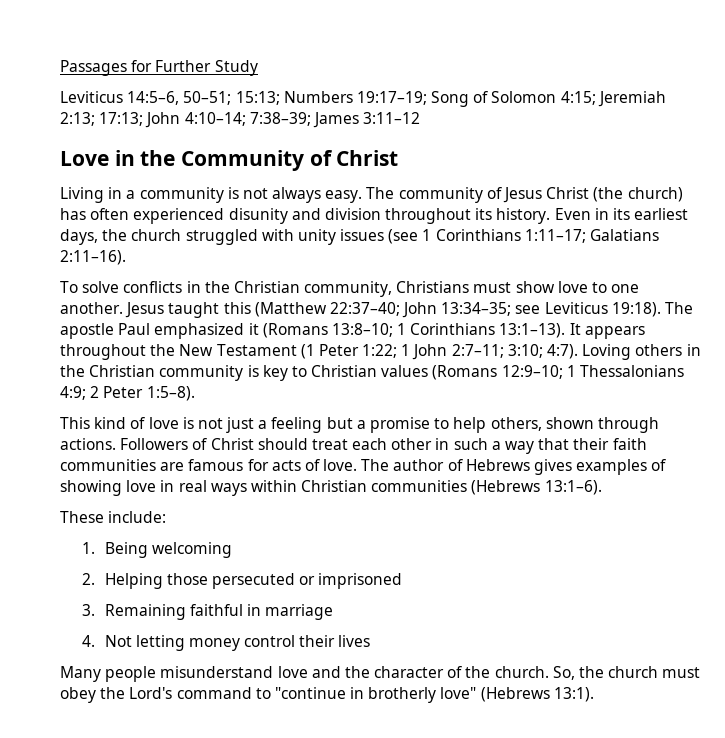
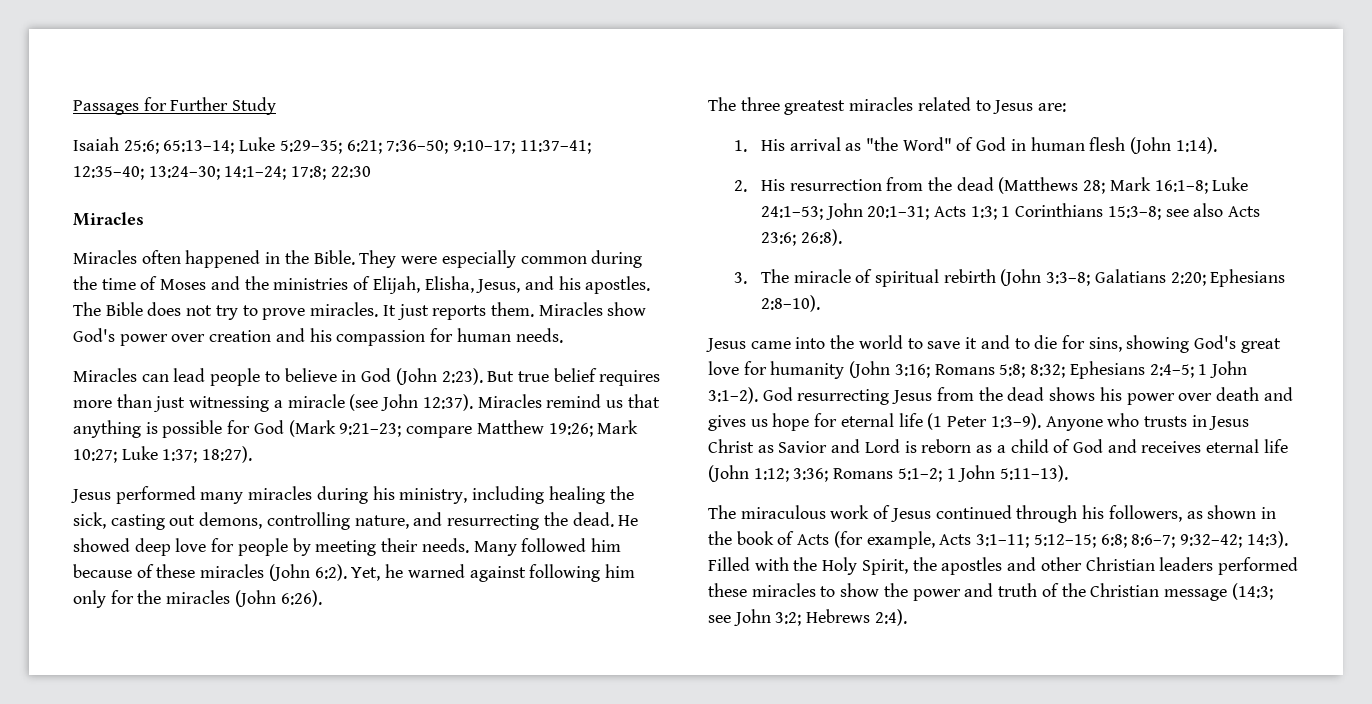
[60,91,666,107] [60,112,421,128] [60,150,399,171] [60,187,683,203] [60,208,689,224] [60,229,660,245] [60,250,126,265] [60,281,640,297] [60,302,694,318] [60,323,645,339] [60,344,701,360] [60,365,685,381] [60,386,195,401] [60,417,659,433] [60,438,647,454] [60,459,667,475] [60,480,602,496] [60,511,167,523] [82,542,232,558] [82,573,403,589] [82,604,334,620] [82,635,371,651] [60,666,701,682] [60,687,594,703] Leviticus 14:5–6, 50–51; 15:13; Numbers 19:17–19; Song of Solomon 4:15; Jeremiah 2:13; 17:13; John 4:10–14; 7:38–39; James 3:11–12 // Love in the Community of Christ // Living in a community is not always easy. The community of Jesus Christ (the church) has often experienced disunity and division throughout its history. Even in its earliest days, the church struggled with unity issues (see 1 Corinthians 1:11–17; Galatians 2:11–16). // To solve conflicts in the Christian community, Christians must show love to one another. Jesus taught this (Matthew 22:37–40; John 13:34–35; see Leviticus 19:18). The apostle Paul emphasized it (Romans 13:8–10; 1 Corinthians 13:1–13). It appears throughout the New Testament (1 Peter 1:22; 1 John 2:7–11; 3:10; 4:7). Loving others in the Christian community is key to Christian values (Romans 12:9–10; 1 Thessalonians 4:9; 2 Peter 1:5–8). // This kind of love is not just a feeling but a promise to help others, shown through actions. Followers of Christ should treat each other in such a way that their faith communities are famous for acts of love. The author of Hebrews gives examples of showing love in real ways within Christian communities (Hebrews 13:1–6). // These include: // 1. Being welcoming // 2. Helping those persecuted or imprisoned // 3. Remaining faithful in marriage // 4. Not letting money control their lives // Many people misunderstand love and the character of the church. So, the church must obey the Lord's command to "continue in brotherly love" (Hebrews 13:1). -> [73,137,591,154] [73,166,371,180] [73,212,144,226] [73,250,643,268] [73,276,651,294] [73,302,647,320] [73,328,563,346] [73,368,661,386] [73,394,660,412] [73,420,639,438] [73,446,253,463] [71,486,634,504] [73,512,639,530] [73,538,621,556] [73,564,635,582] [73,590,322,608] [708,97,1067,115] [734,137,1217,154] [734,177,1249,194] [760,203,1261,220] [760,229,842,246] [734,269,1286,287] [760,295,820,312] [706,335,1281,353] [708,361,1247,379] [708,387,1293,405] [708,413,1250,431] [708,439,1288,453] [708,465,1069,482] [708,505,1276,523] [708,531,1288,549] [708,557,1298,575] [708,583,1273,601] [708,609,907,626] Isaiah 25:6; 65:13–14; Luke 5:29–35; 6:21; 7:36–50; 9:10–17; 11:37–41; 12:35–40; 13:24–30; 14:1–24; 17:8; 22:30 // Miracles // Miracles often happened in the Bible. They were especially common during the time of Moses and the ministries of Elijah, Elisha, Jesus, and his apostles. The Bible does not try to prove miracles. It just reports them. Miracles show God's power over creation and his compassion for human needs. // Miracles can lead people to believe in God (John 2:23). But true belief requires more than just witnessing a miracle (see John 12:37). Miracles remind us that anything is possible for God (Mark 9:21–23; compare Matthew 19:26; Mark 10:27; Luke 1:37; 18:27). // Jesus performed many miracles during his ministry, including healing the sick, casting out demons, controlling nature, and resurrecting the dead. He showed deep love for people by meeting their needs. Many followed him because of these miracles (John 6:2). Yet, he warned against following him only for the miracles (John 6:26). // The three greatest miracles related to Jesus are: // 1. His arrival as "the Word" of God in human flesh (John 1:14). // 2. His resurrection from the dead (Matthews 28; Mark 16:1–8; Luke 24:1–53; John 20:1–31; Acts 1:3; 1 Corinthians 15:3–8; see also Acts 23:6; 26:8). // 3. The miracle of spiritual rebirth (John 3:3–8; Galatians 2:20; Ephesians 2:8–10). // Jesus came into the world to save it and to die for sins, showing God's great love for humanity (John 3:16; Romans 5:8; 8:32; Ephesians 2:4–5; 1 John 3:1–2). God resurrecting Jesus from the dead shows his power over death and gives us hope for eternal life (1 Peter 1:3–9). Anyone who trusts in Jesus Christ as Savior and Lord is reborn as a child of God and receives eternal life (John 1:12; 3:36; Romans 5:1–2; 1 John 5:11–13). // The miraculous work of Jesus continued through his followers, as shown in the book of Acts (for example, Acts 3:1–11; 5:12–15; 6:8; 8:6–7; 9:32–42; 14:3). Filled with the Holy Spirit, the apostles and other Christian leaders performed these miracles to show the power and truth of the Christian message (14:3; see John 3:2; Hebrews 2:4).

